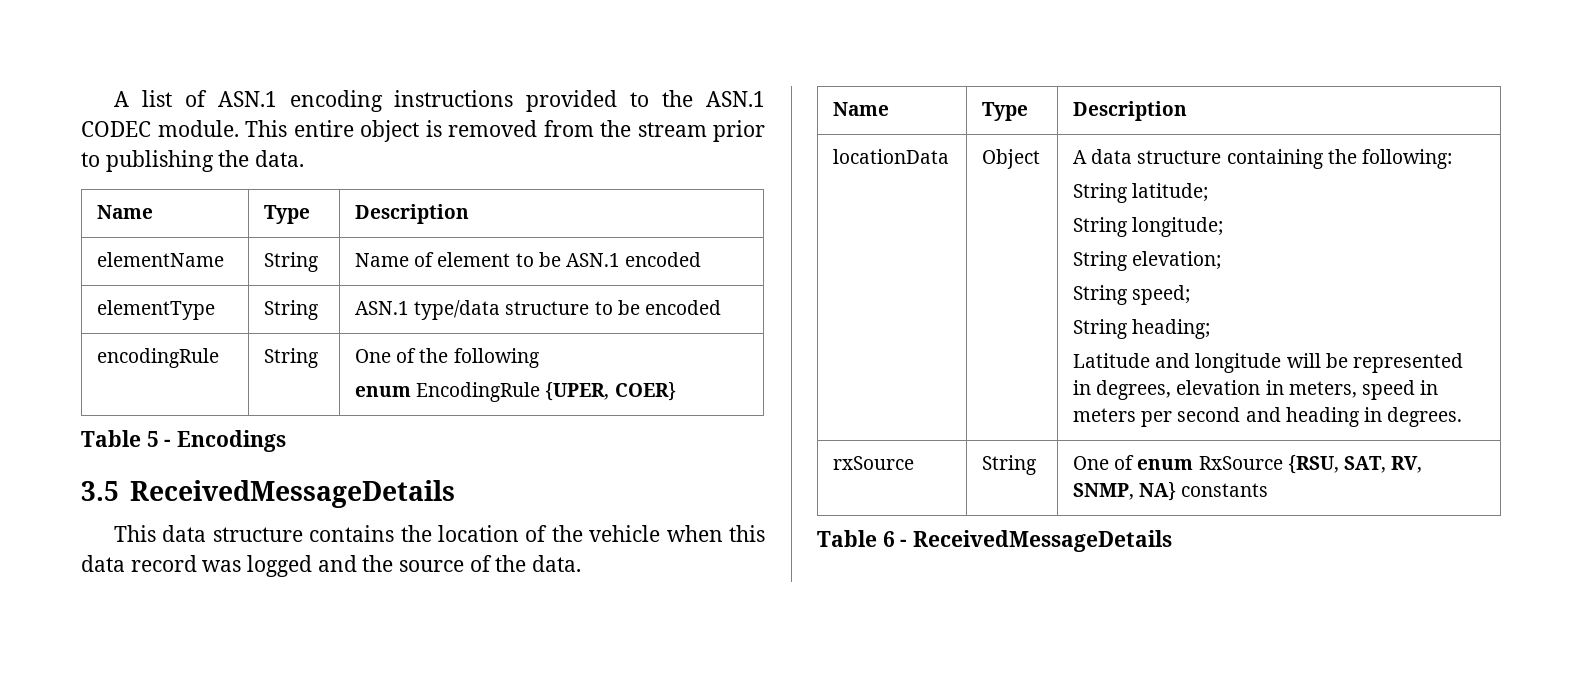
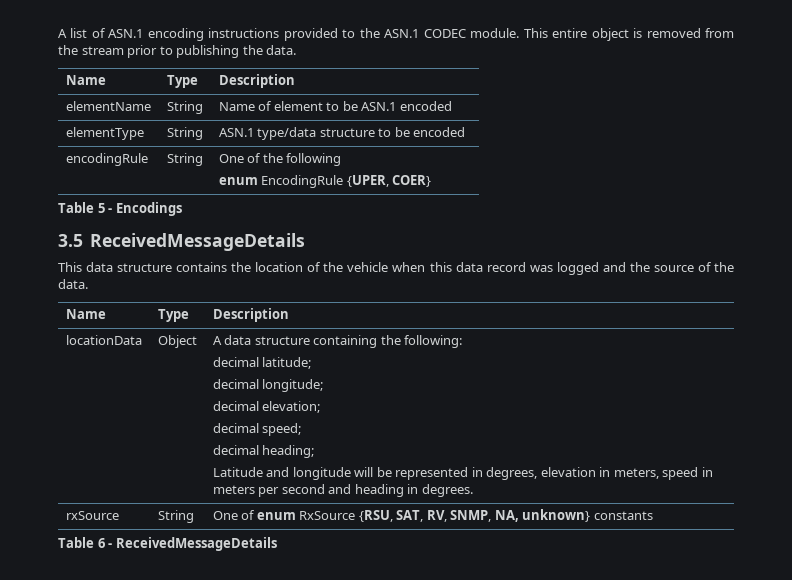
[1073,183,1128,203] String -> [212,357,259,367] decimal
[1073,217,1128,237] String -> [212,379,259,389] decimal
[1073,251,1128,271] String -> [212,401,259,411] decimal
[1073,285,1128,305] String -> [212,423,259,433] decimal
[1073,319,1128,339] String -> [212,445,259,455] decimal
[1139,482,1177,501] NA} -> [494,509,591,522] NA, unknown}

